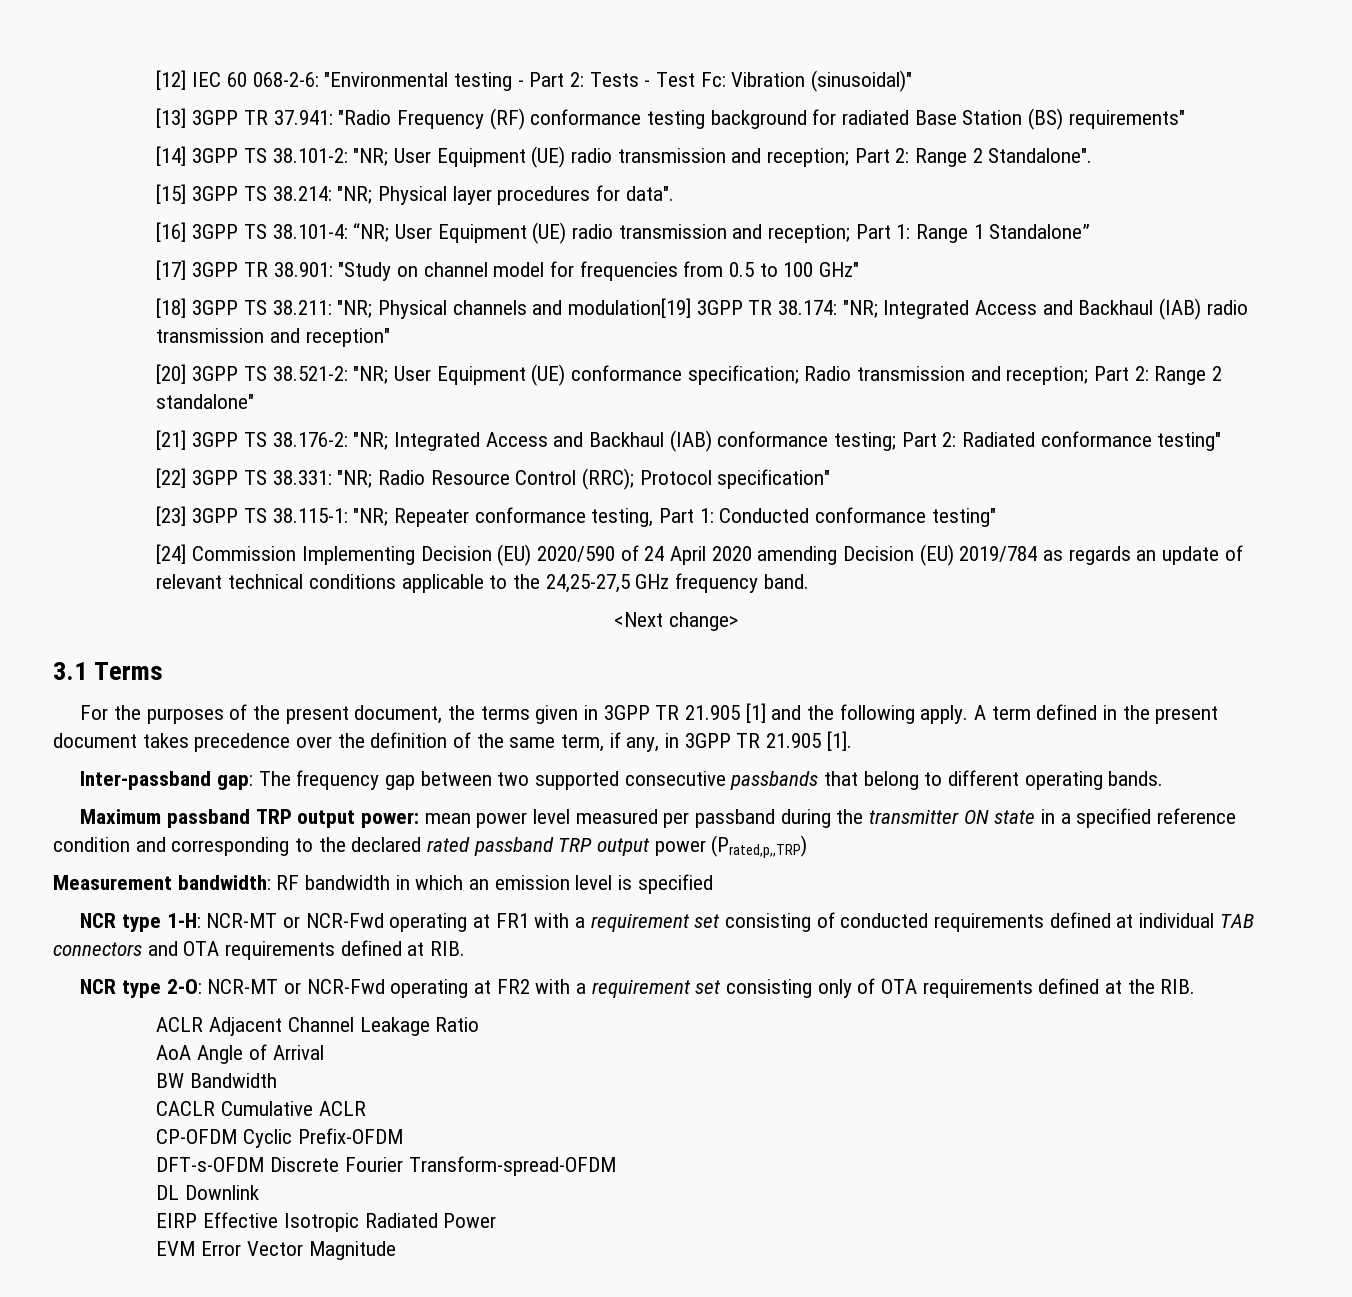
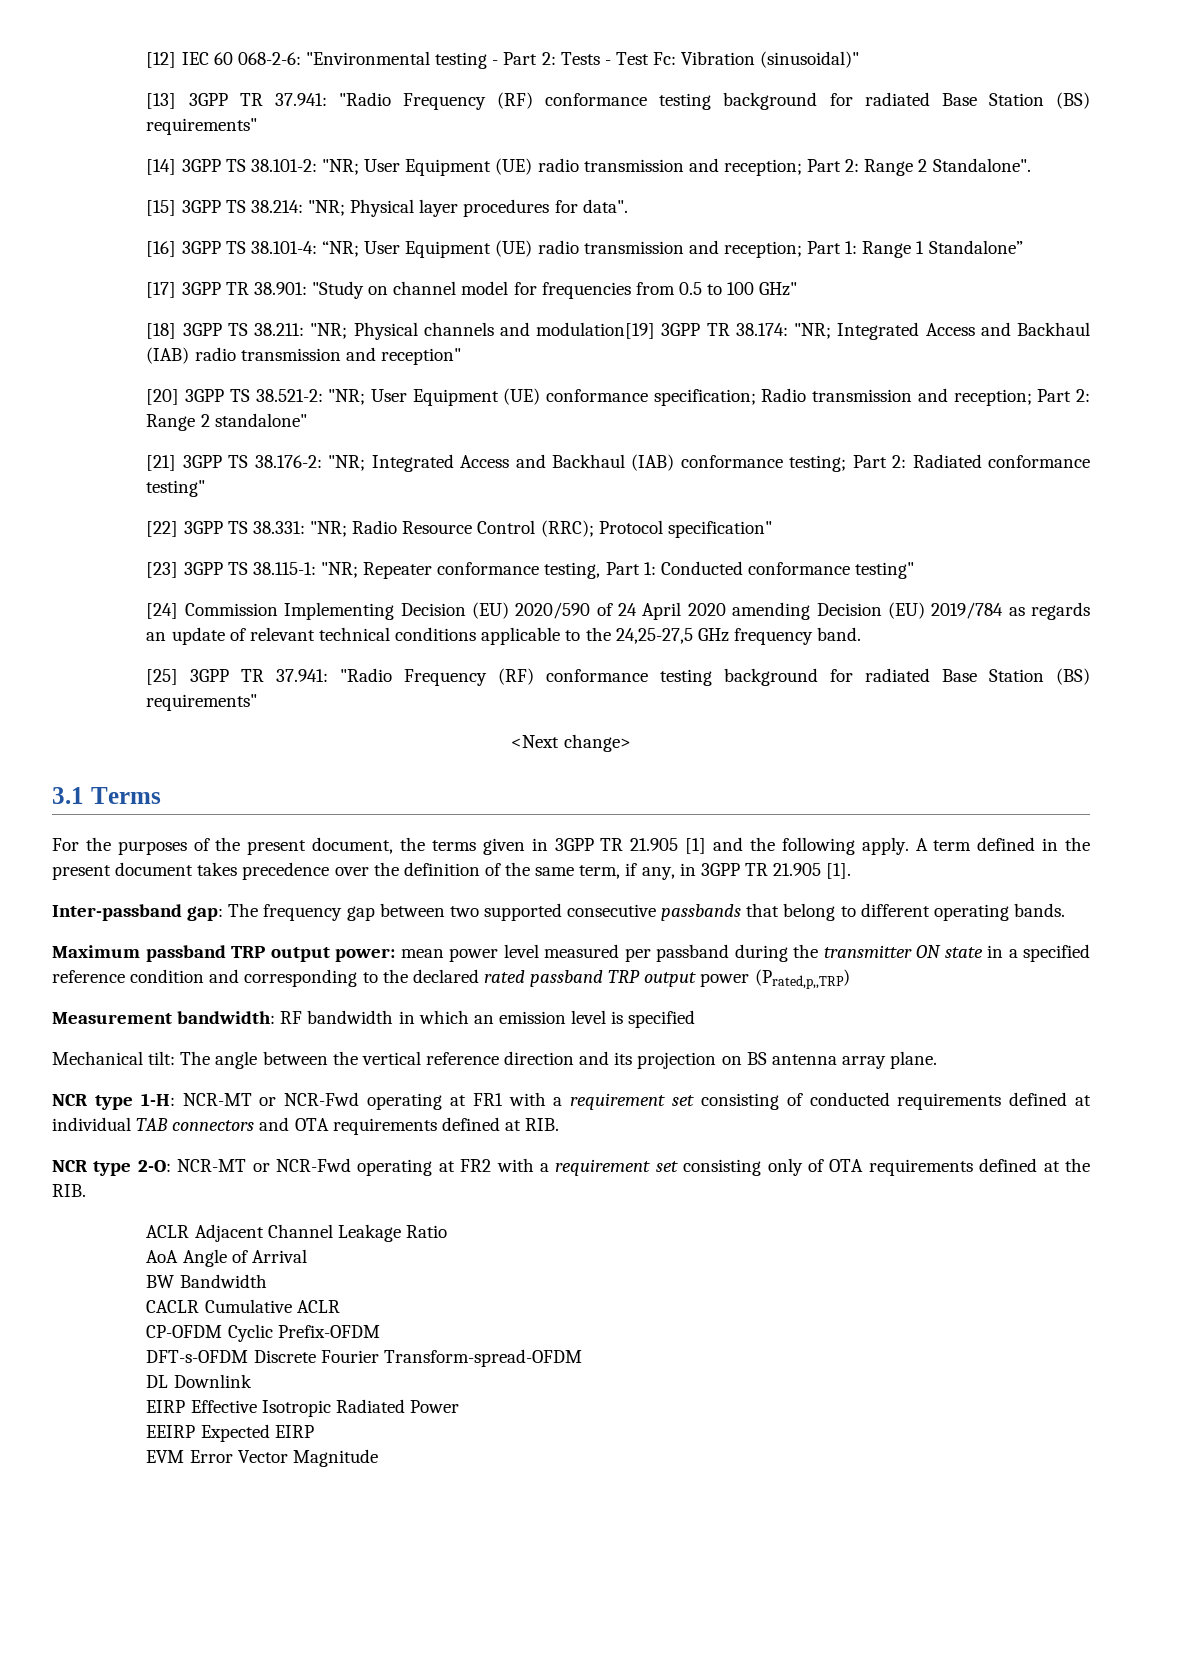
(809, 581) none -> [146,668,1090,686] [146,694,258,711] // [25] 3GPP TR 37.941: "Radio Frequency (RF) conformance testing background for radiated Base Station (BS) requirements"
(713, 884) none -> [52,1051,938,1069] // Mechanical tilt: The angle between the vertical reference direction and its projection on BS antenna array plane.
(497, 1220) none -> [146,1424,314,1442] // EEIRP Expected EIRP

